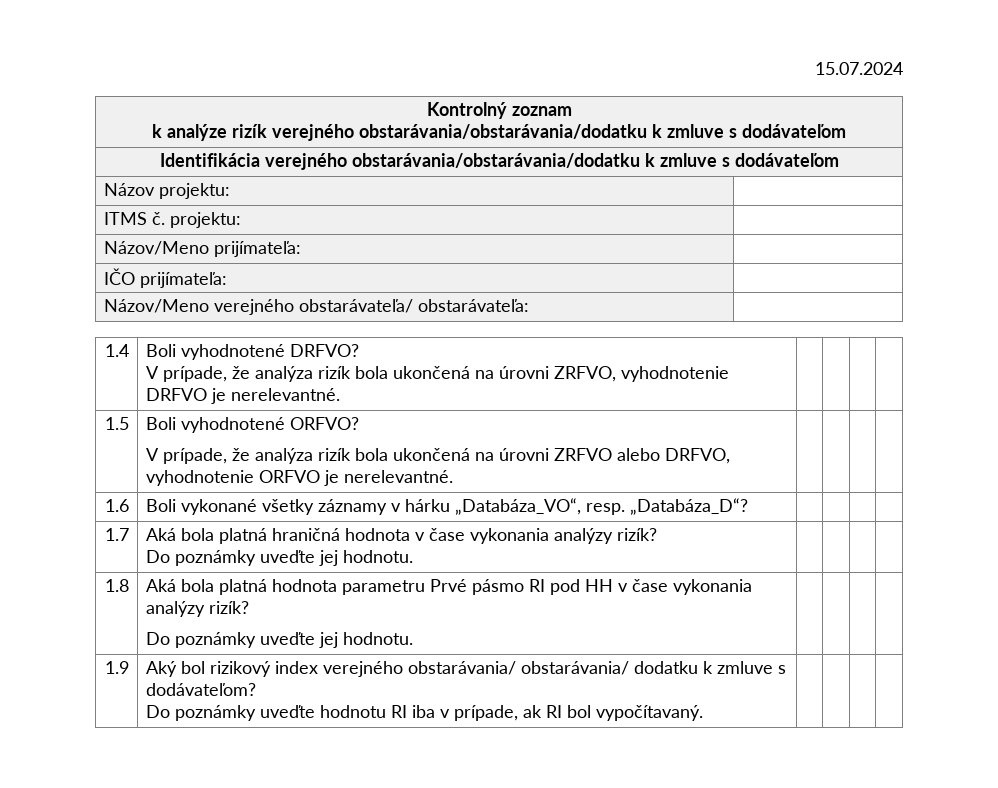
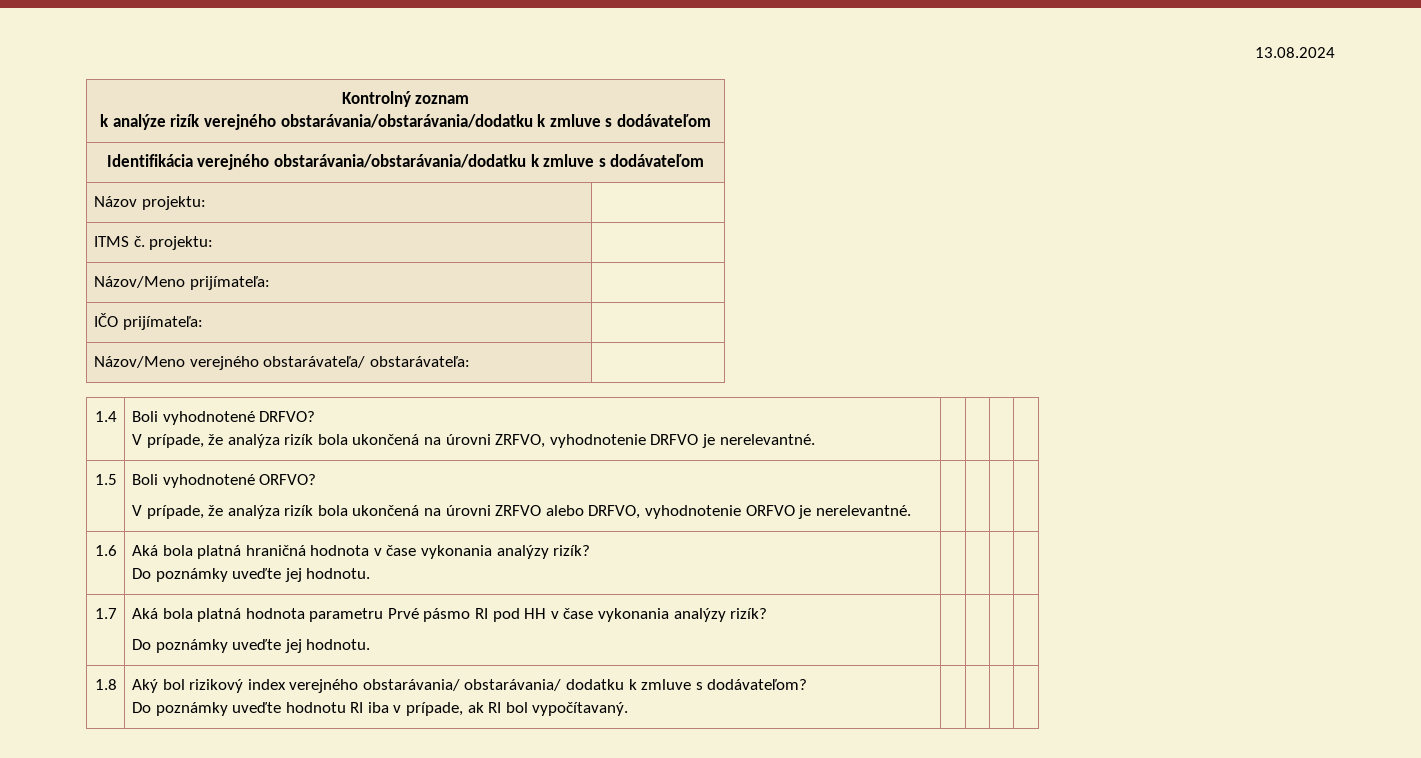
[815,62,903,75] 15.07.2024 -> [1255,47,1335,58] 13.08.2024
[145,498,748,515] [104,528,129,541] | Boli vykonané všetky záznamy v hárku „Databáza_VO“, resp. „Databáza_D“? | | | | // 1.7 -> (117, 550) none
[104,579,129,592] 1.8 -> [94,608,117,619] 1.7
[104,661,129,674] 1.9 -> [94,679,117,690] 1.8

